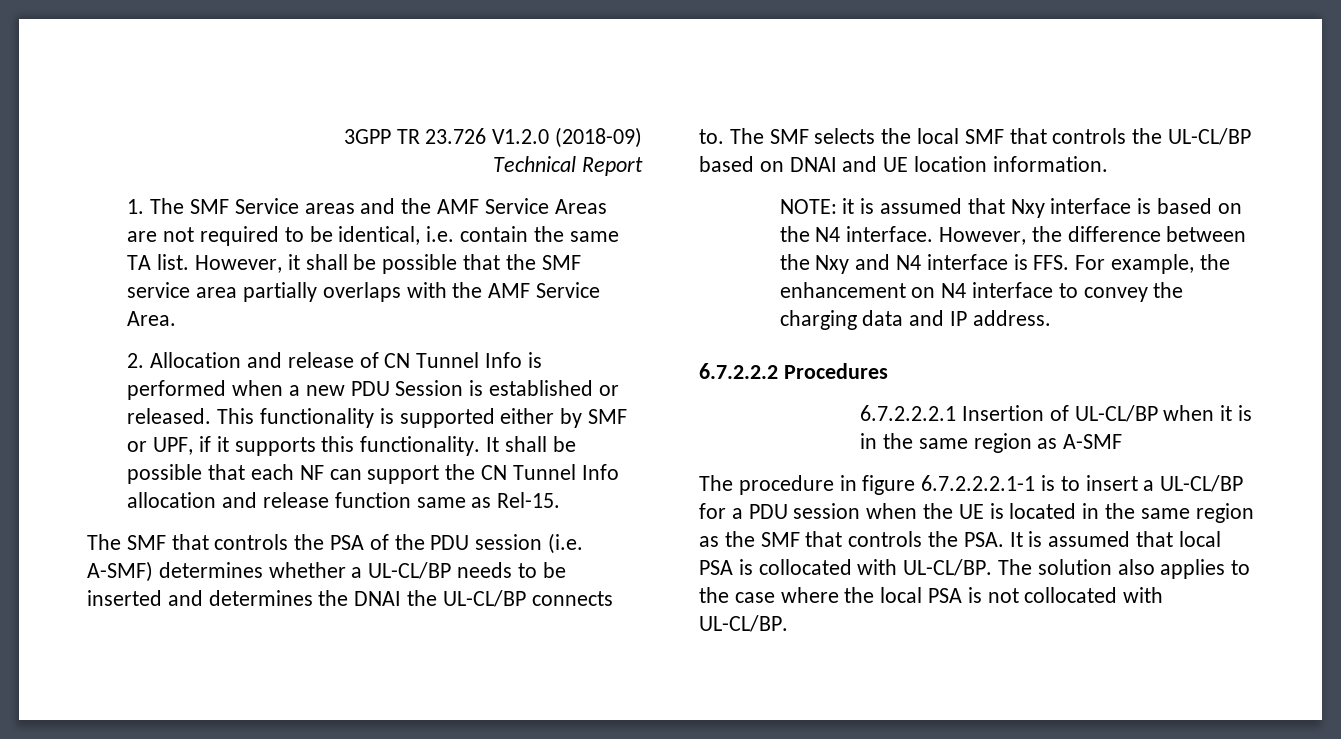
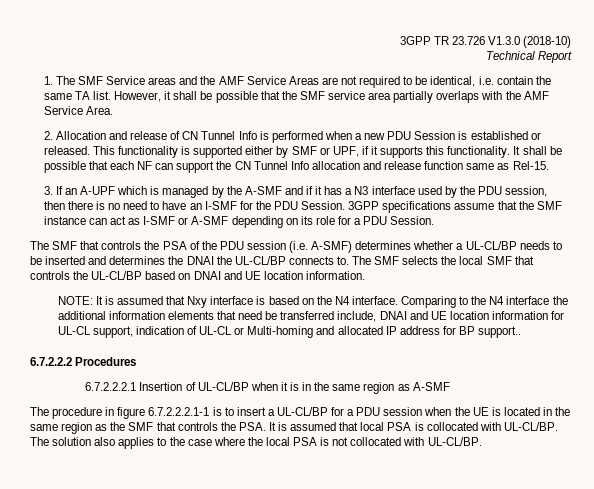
[492,127,642,148] V1.2.0 (2018-09) -> [487,36,571,48] V1.3.0 (2018-10)
(561, 500) none -> [43,186,548,198] [43,201,562,213] [43,216,435,228] // 3. If an A-UPF which is managed by the A-SMF and if it has a N3 interface used by the PDU session, then there is no need to have an I-SMF for the PDU Session. 3GPP specifications assume that the SMF instance can act as I-SMF or A-SMF depending on its role for a PDU Session.
[842,198,855,214] it -> [95,296,103,305] It
[939,226,1247,245] [779,254,1230,274] [779,282,1184,302] [779,310,1051,330] However, the difference between the Nxy and N4 interface is FFS. For example, the enhancement on N4 interface to convey the charging data and IP address. -> [401,296,568,308] [57,311,565,322] [57,326,522,338] Comparing to the N4 interface the additional information elements that need be transferred include, DNAI and UE location information for UL-CL support, indication of UL-CL or Multi-homing and allocated IP address for BP support..

